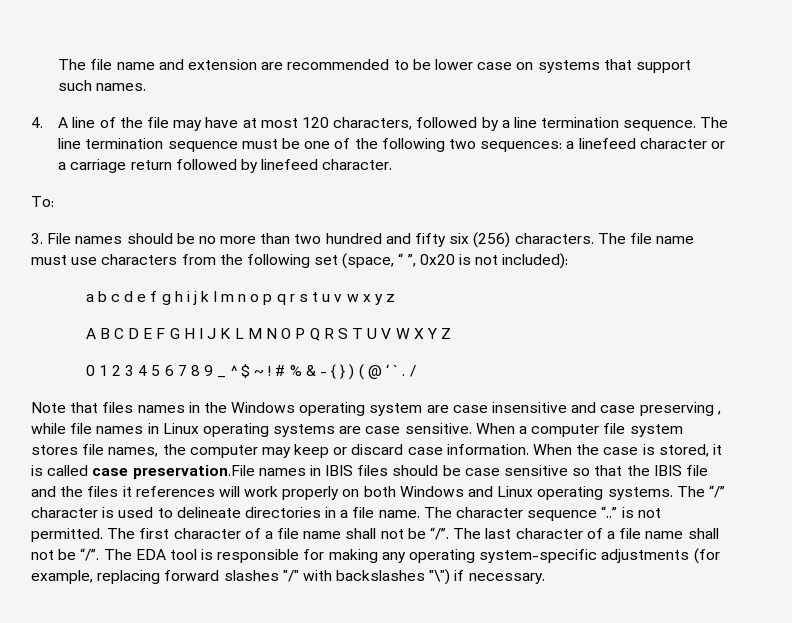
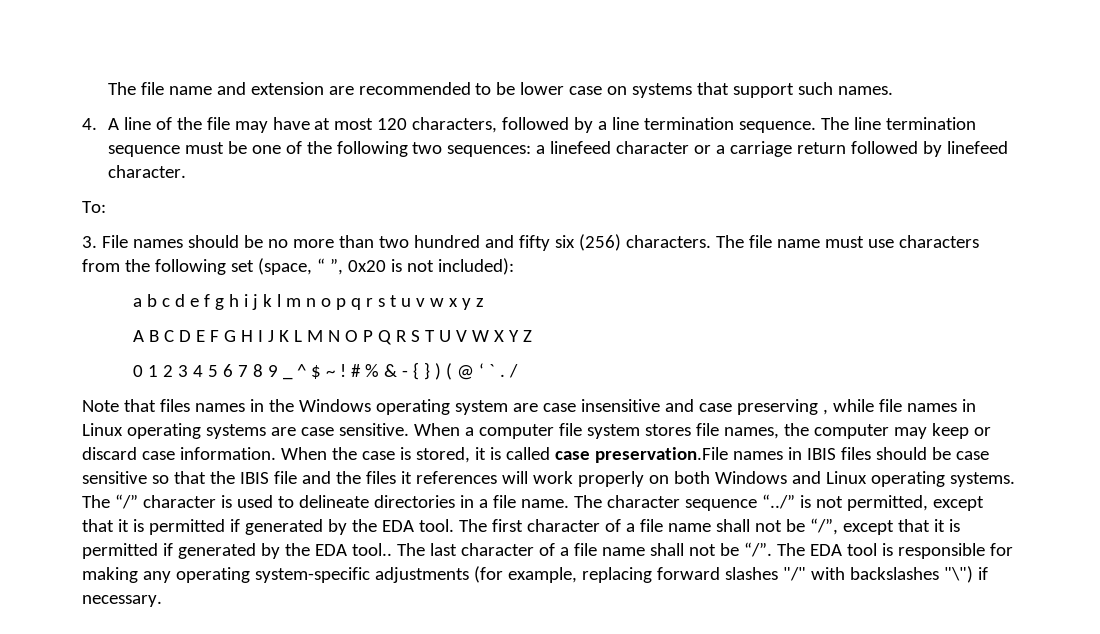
[601,506,661,518] [31,528,103,542] “..” is not permitted. -> [761,494,984,511] [82,519,454,535] “../” is not permitted, except that it is permitted if generated by the EDA tool.
[430,527,450,540] “/”. -> [809,518,960,535] [82,543,392,559] “/”, except that it is permitted if generated by the EDA tool..

